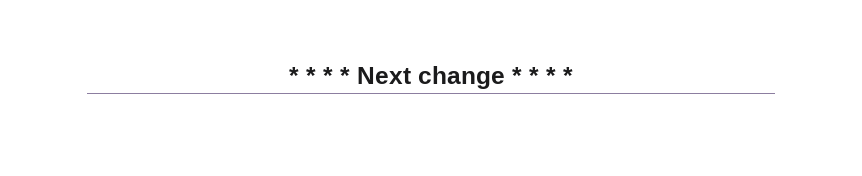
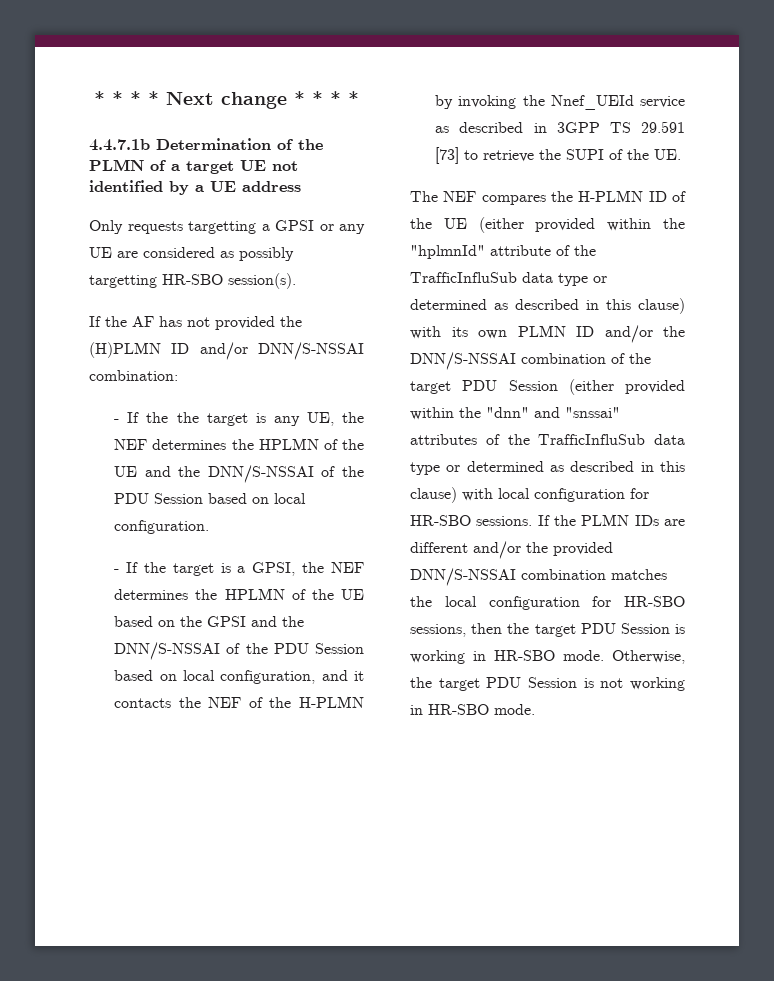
(573, 75) none -> [89,138,323,151] [89,159,298,174] [89,180,301,195] [89,220,365,234] [89,247,294,261] [89,273,296,289] [89,316,302,330] [89,342,364,360] [89,370,178,381] [114,412,364,426] [114,438,364,450] [114,465,364,483] [114,493,307,504] [114,520,210,534] [114,562,364,576] [114,588,364,600] [114,616,305,627] [114,642,364,660] [114,670,364,684] [114,696,364,708] [435,95,685,110] [435,121,685,133] [435,147,682,164] [410,190,686,205] [410,217,685,233] [410,245,596,259] [410,272,607,286] [410,298,685,314] [410,325,685,343] [410,352,651,370] [410,379,685,395] [410,407,620,420] [410,434,685,445] [410,461,685,475] [410,487,649,503] [410,514,685,526] [410,541,613,559] [410,568,667,586] [410,596,685,610] [410,623,685,637] [410,650,685,664] [410,677,685,691] [410,704,535,715] // 4.4.7.1b Determination of the PLMN of a target UE not identified by a UE address // Only requests targetting a GPSI or any UE are considered as possibly targetting HR-SBO session(s). // If the AF has not provided the (H)PLMN ID and/or DNN/S-NSSAI combination: // - If the the target is any UE, the NEF determines the HPLMN of the UE and the DNN/S-NSSAI of the PDU Session based on local configuration. // - If the target is a GPSI, the NEF determines the HPLMN of the UE based on the GPSI and the DNN/S-NSSAI of the PDU Session based on local configuration, and it contacts the NEF of the H-PLMN by invoking the Nnef_UEId service as described in 3GPP TS 29.591 [73] to retrieve the SUPI of the UE. // The NEF compares the H-PLMN ID of the UE (either provided within the "hplmnId" attribute of the TrafficInfluSub data type or determined as described in this clause) with its own PLMN ID and/or the DNN/S-NSSAI combination of the target PDU Session (either provided within the "dnn" and "snssai" attributes of the TrafficInfluSub data type or determined as described in this clause) with local configuration for HR-SBO sessions. If the PLMN IDs are different and/or the provided DNN/S-NSSAI combination matches the local configuration for HR-SBO sessions, then the target PDU Session is working in HR-SBO mode. Otherwise, the target PDU Session is not working in HR-SBO mode.

